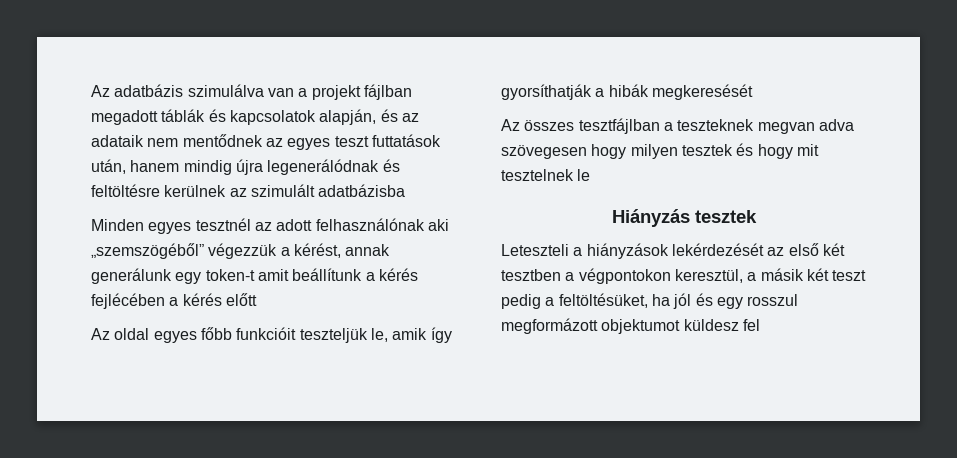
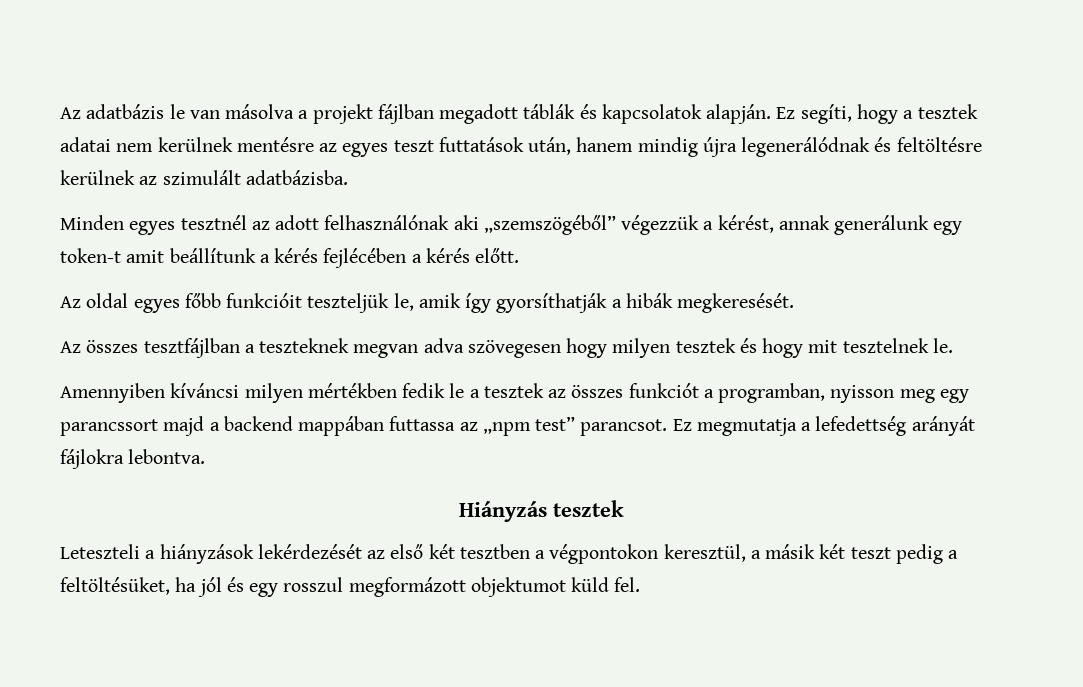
[187,84,294,97] szimulálva van -> [169,104,295,119] le van másolva
[319,109,419,125] [91,134,263,147] alapján, és az adataik nem mentődnek -> [706,104,978,124] [60,137,314,152] alapján. Ez segíti, hogy a tesztek adatai nem kerülnek mentésre
[318,184,406,197] adatbázisba -> [245,170,348,185] adatbázisba.
[225,293,257,306] előtt -> [475,248,520,263] előtt.
[651,84,753,100] megkeresését -> [677,293,795,313] megkeresését.
[577,169,591,181] le -> [932,338,953,353] [60,383,969,403] [60,416,975,436] [60,449,206,469] le. // Amennyiben kíváncsi milyen mértékben fedik le a tesztek az összes funkciót a programban, nyisson meg egy parancssort majd a backend mappában futtassa az „npm test” parancsot. Ez megmutatja a lefedettség arányát fájlokra lebontva.
[683,319,760,331] küldesz fel -> [571,577,641,592] küld fel.

